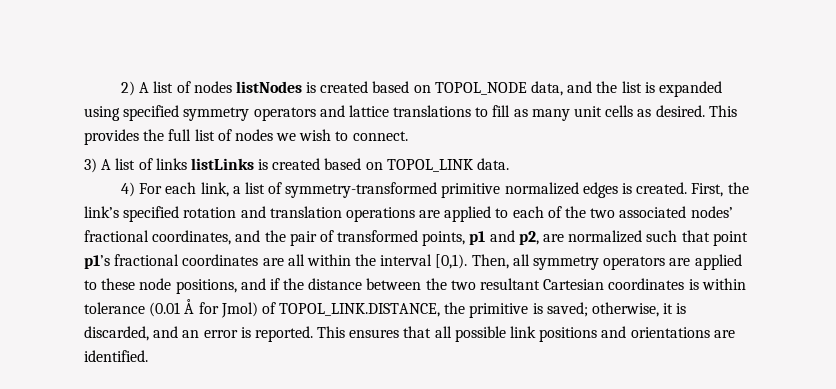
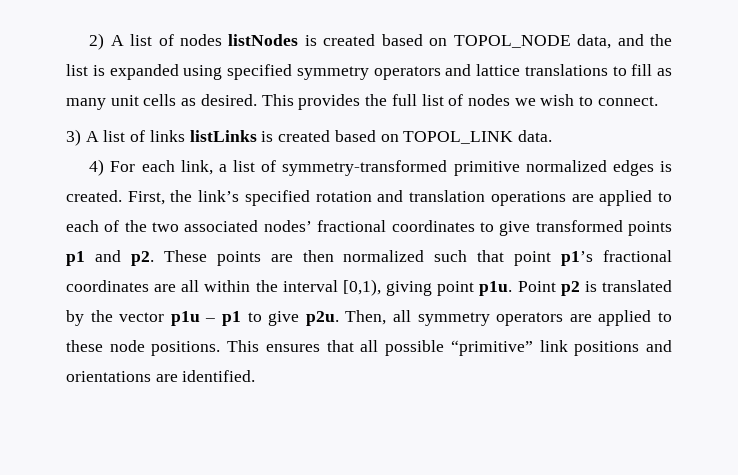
[152,230,565,246] coordinates, and the pair of transformed points, p1 and p2, are -> [391,220,673,236] [66,250,334,266] coordinates to give transformed points p1 and p2. These points are then
[435,254,468,269] [0,1). -> [342,279,672,296] [66,310,339,326] [0,1), giving point p1u. Point p2 is translated by the vector p1u – p1 to give p2u.
[175,278,746,294] [84,299,687,318] [84,326,313,342] positions, and if the distance between the two resultant Cartesian coordinates is within tolerance (0.01 Å for Jmol) of TOPOL_LINK.DISTANCE, the primitive is saved; otherwise, it is discarded, and an error is reported. -> [151,341,221,356] positions.
(506, 334) none -> [450,340,533,356] “primitive”

